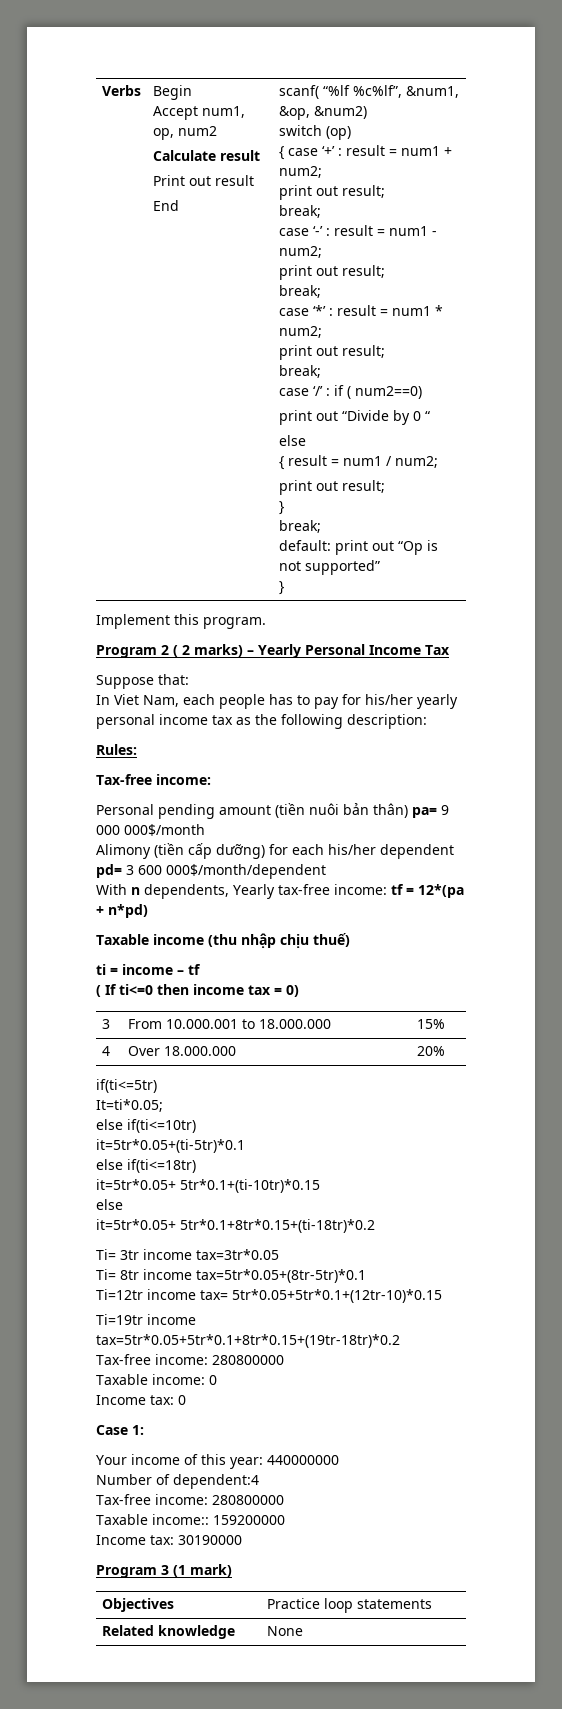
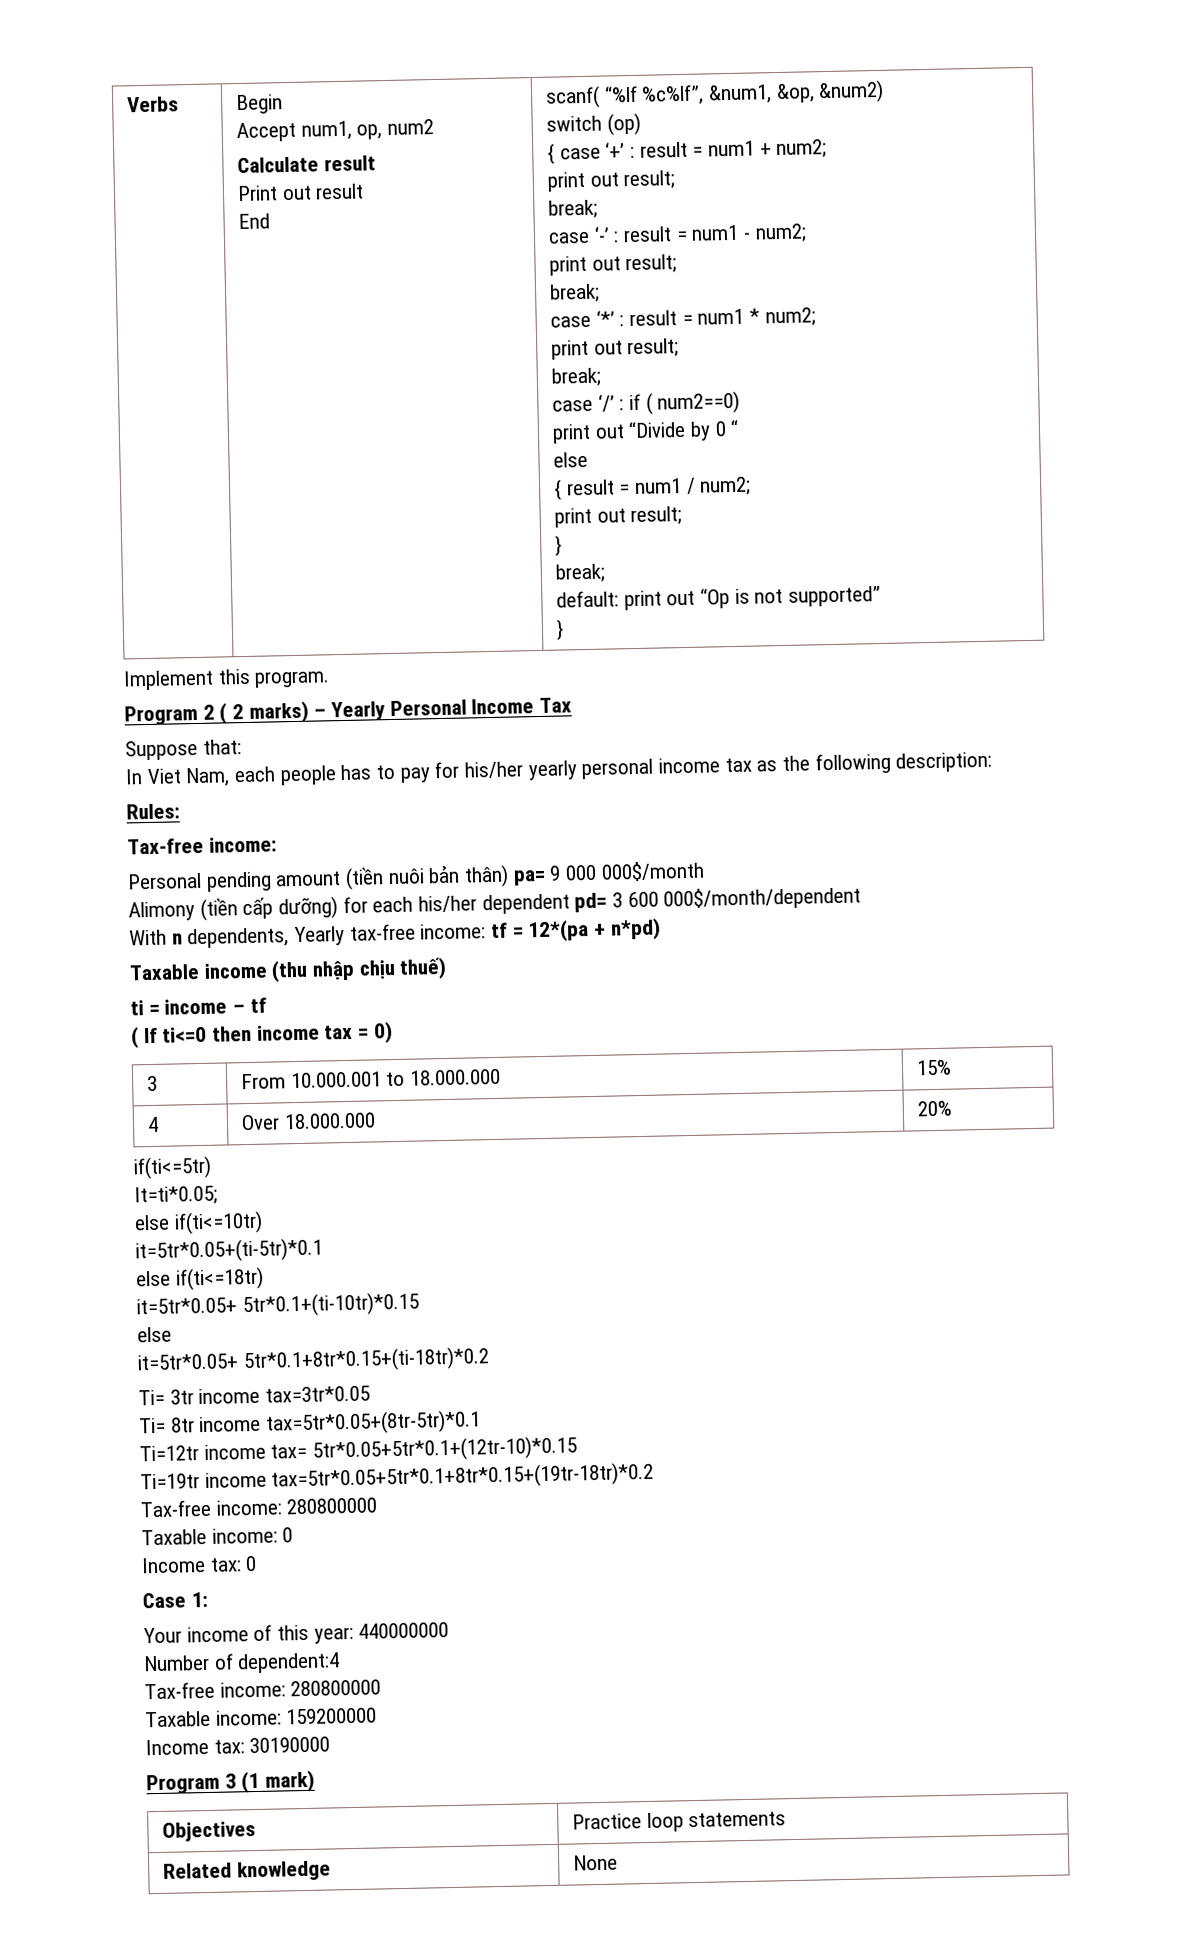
[152,1514,209,1525] income:: -> [214,1709,282,1726] income:

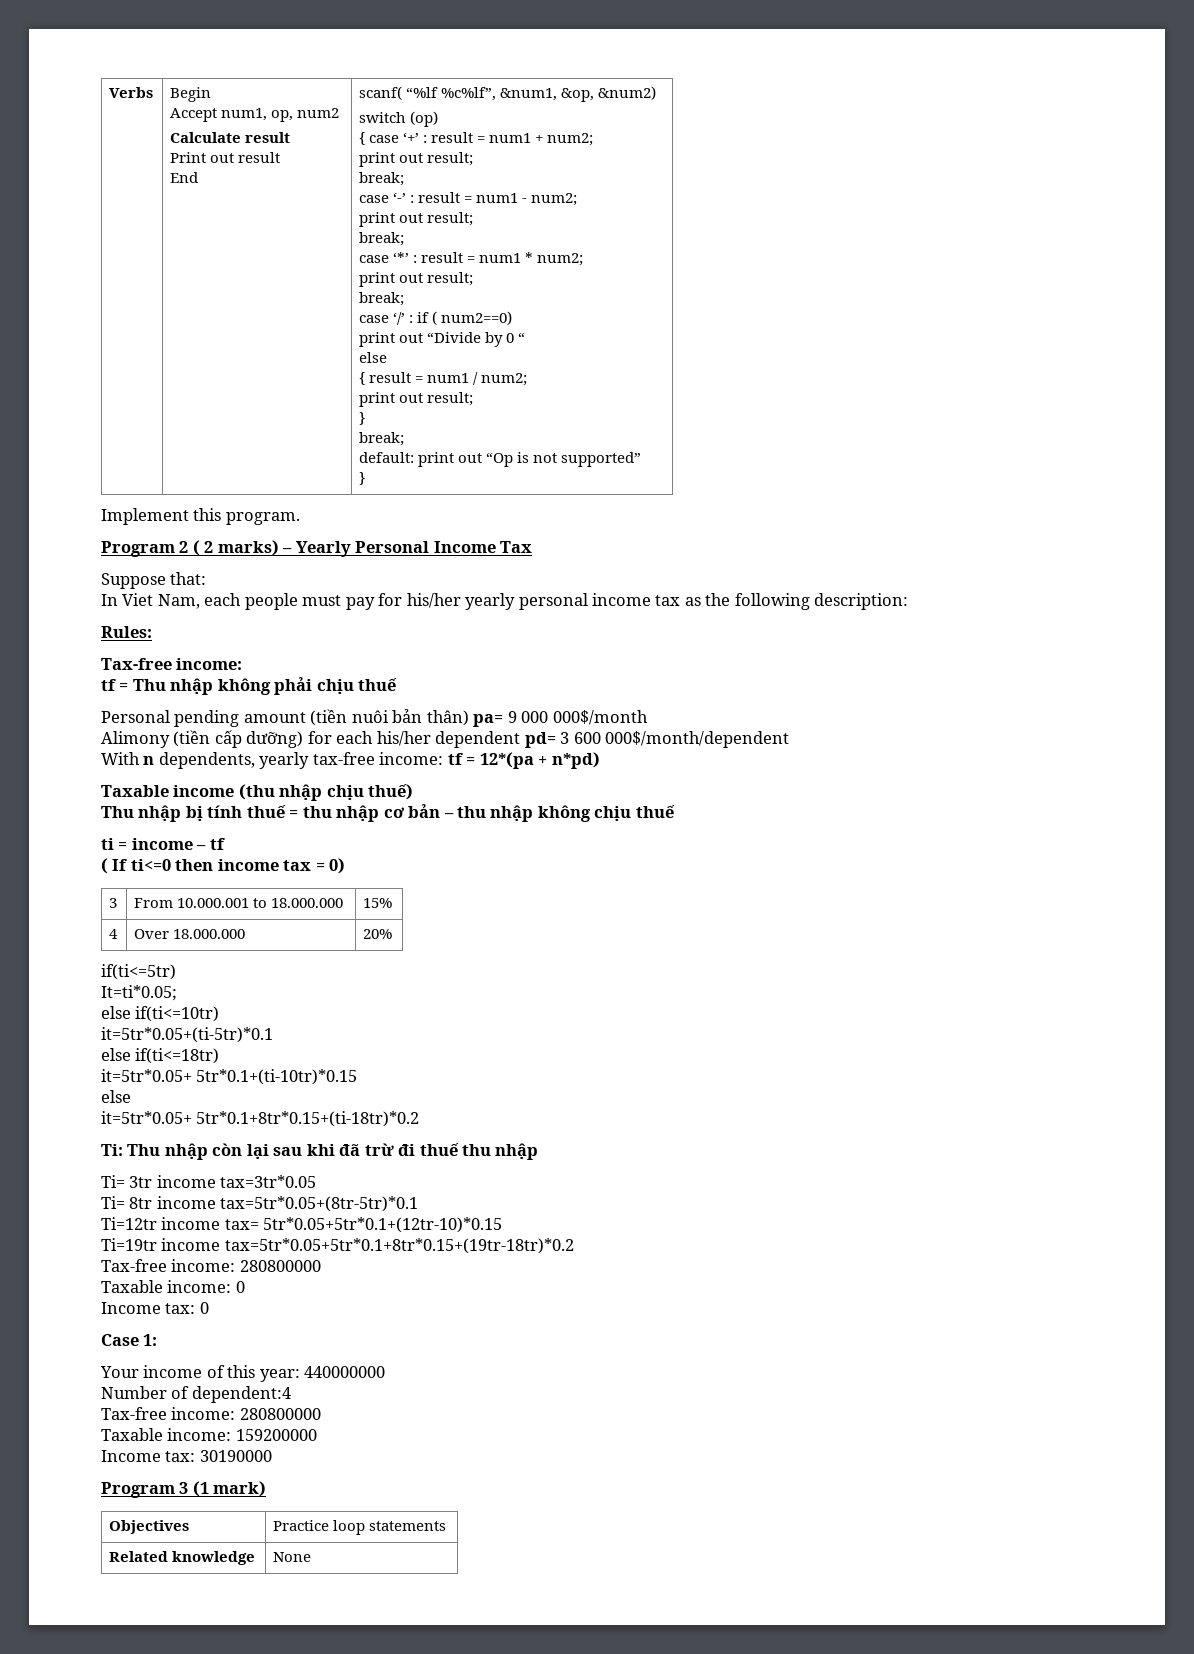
[340,764,397,781] has to -> [302,595,342,606] must
(277, 844) none -> [101,677,398,695] // tf = Thu nhập không phải chịu thuế
[294,926,346,947] Yearly -> [259,752,310,769] yearly
(448, 968) none -> [101,804,675,822] // Thu nhập bị tính thuế = thu nhập cơ bản – thu nhập không chịu thuế
(490, 1360) none -> [101,1143,539,1160] // Ti: Thu nhập còn lại sau khi đã trừ đi thuế thu nhập

